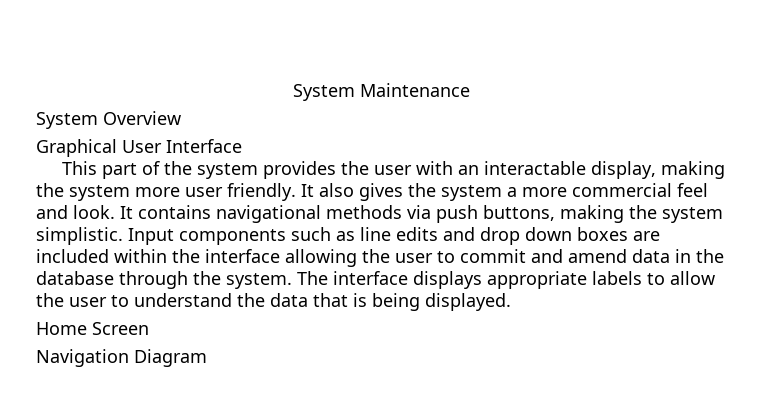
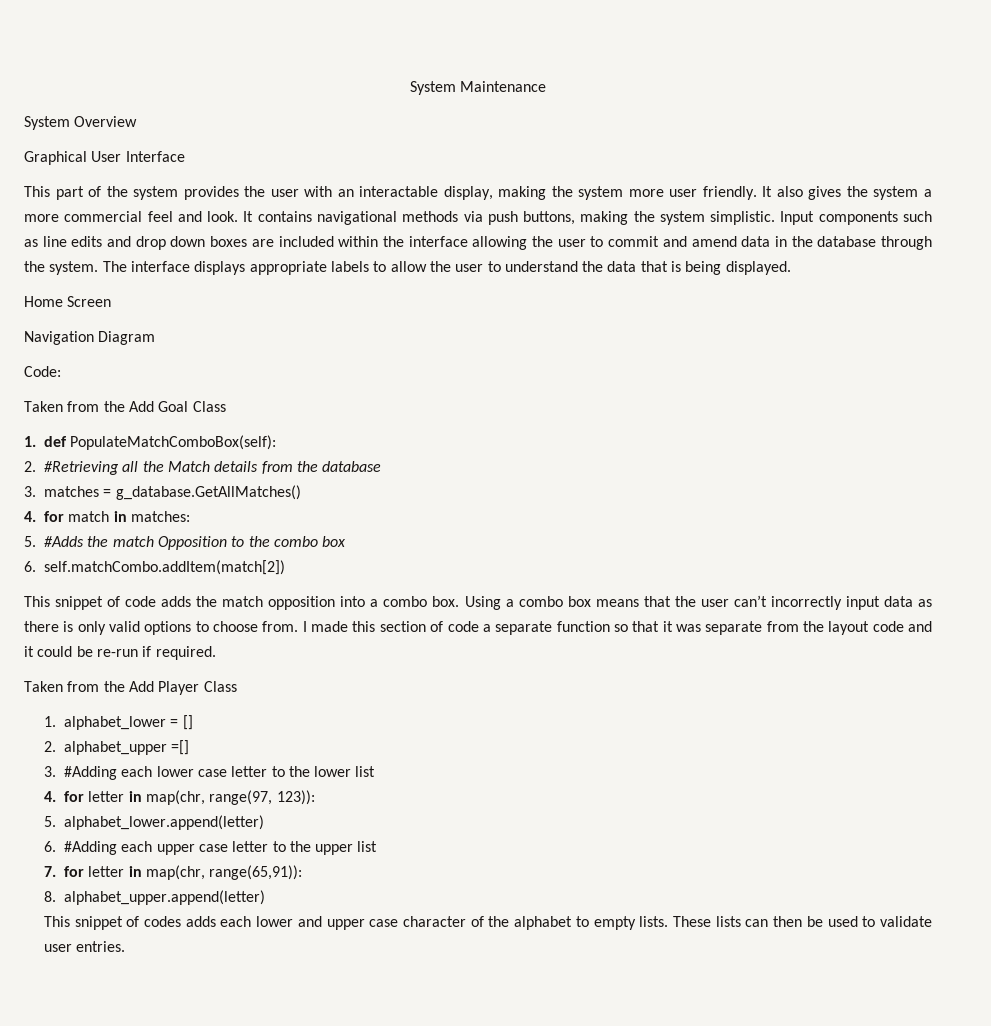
(207, 358) none -> [24,366,61,377] [24,401,226,412] [24,435,277,450] [24,461,382,475] [24,485,301,500] [24,511,190,522] [24,536,347,550] [24,560,285,575] [24,595,932,610] [24,621,932,635] [24,646,216,660] [24,681,237,695] [43,715,193,730] [43,740,190,755] [43,766,376,780] [43,790,315,805] [43,815,264,830] [43,841,378,855] [43,865,303,880] [43,890,265,905] [43,916,933,930] [43,941,126,952] // Code: // Taken from the Add Goal Class // 1. def PopulateMatchComboBox(self): // 2. #Retrieving all the Match details from the database // 3. matches = g_database.GetAllMatches() // 4. for match in matches: // 5. #Adds the match Opposition to the combo box // 6. self.matchCombo.addItem(match[2]) // This snippet of code adds the match opposition into a combo box. Using a combo box means that the user can’t incorrectly input data as there is only valid options to choose from. I made this section of code a separate function so that it was separate from the layout code and it could be re-run if required. // Taken from the Add Player Class // 1. alphabet_lower = [] // 2. alphabet_upper =[] // 3. #Adding each lower case letter to the lower list // 4. for letter in map(chr, range(97, 123)): // 5. alphabet_lower.append(letter) // 6. #Adding each upper case letter to the upper list // 7. for letter in map(chr, range(65,91)): // 8. alphabet_upper.append(letter) // This snippet of codes adds each lower and upper case character of the alphabet to empty lists. These lists can then be used to validate user entries.

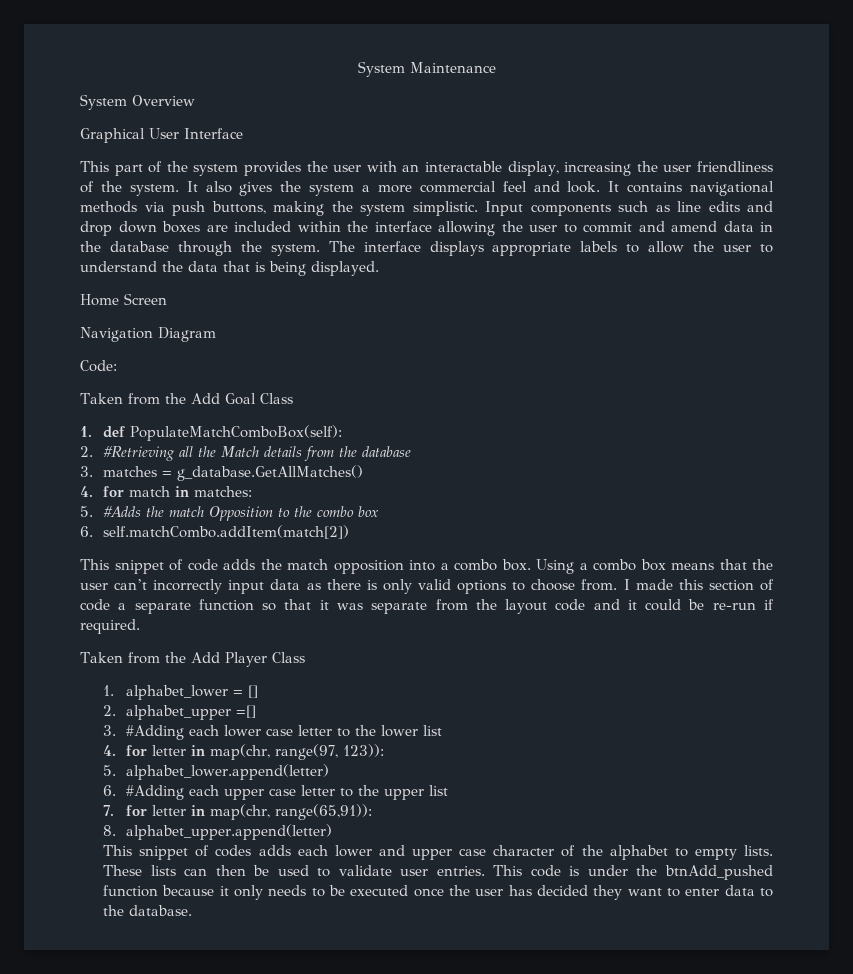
[498,186,757,200] making the system more user friendly. -> [564,161,774,176] [80,181,179,196] increasing the user friendliness of the system.
(126, 946) none -> [493,865,774,880] [103,885,774,900] [103,905,193,916] This code is under the btnAdd_pushed function because it only needs to be executed once the user has decided they want to enter data to the database.

